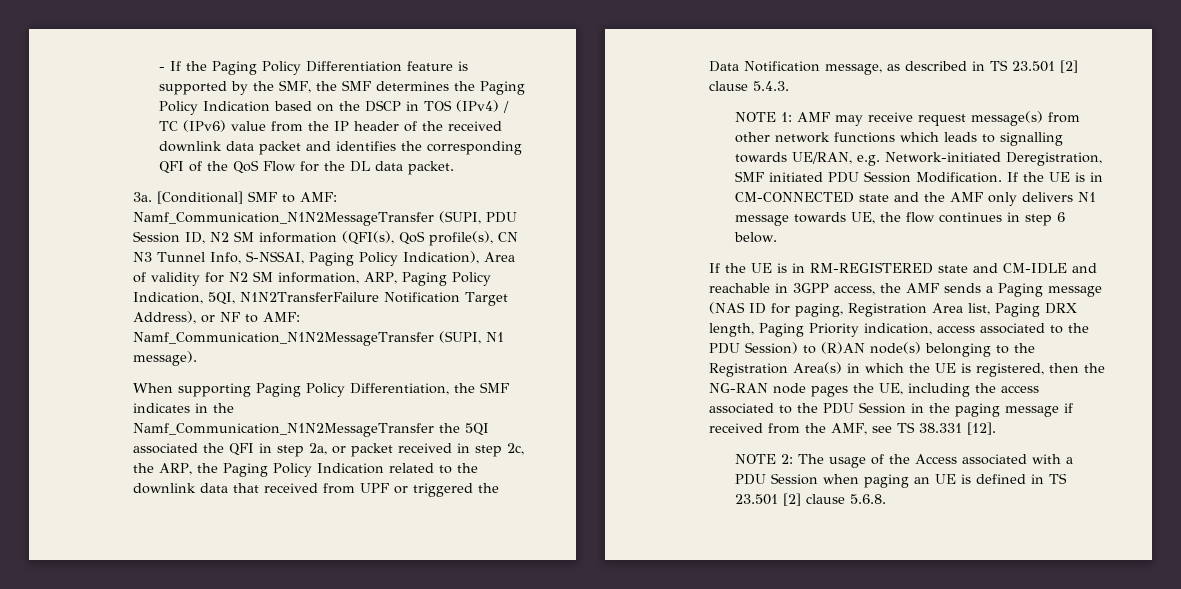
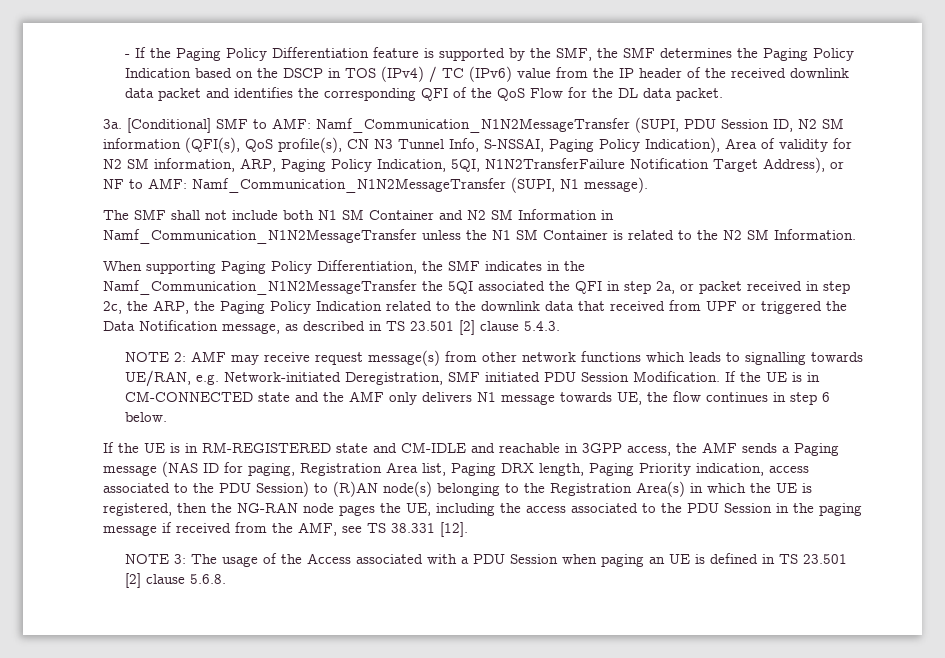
(197, 358) none -> [102,209,614,220] [102,229,856,244] // The SMF shall not include both N1 SM Container and N2 SM Information in Namf_Communication_N1N2MessageTransfer unless the N1 SM Container is related to the N2 SM Information.
[781,112,793,122] 1: -> [174,352,187,362] 2:
[781,454,794,464] 2: -> [174,554,187,564] 3:

